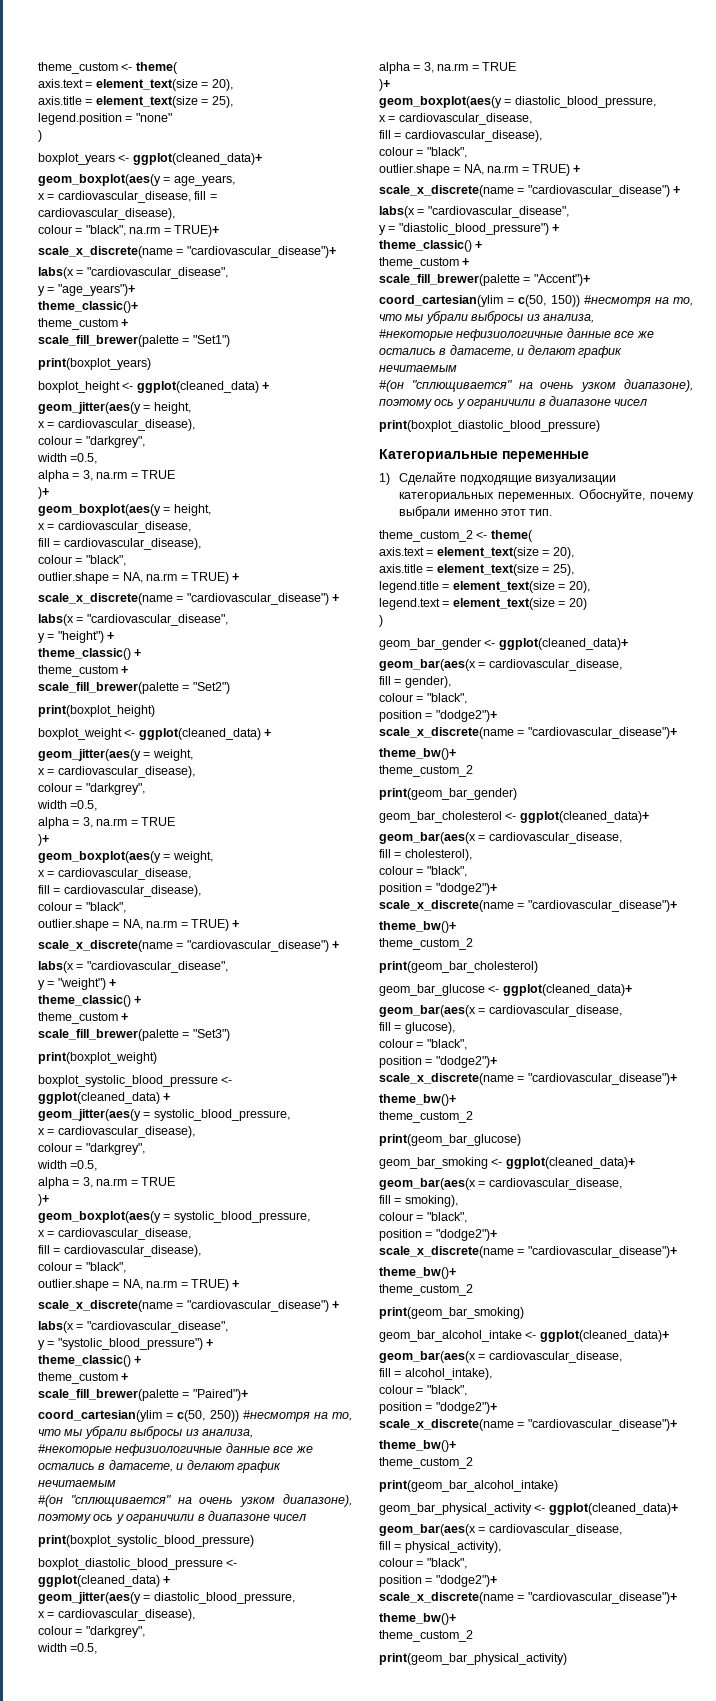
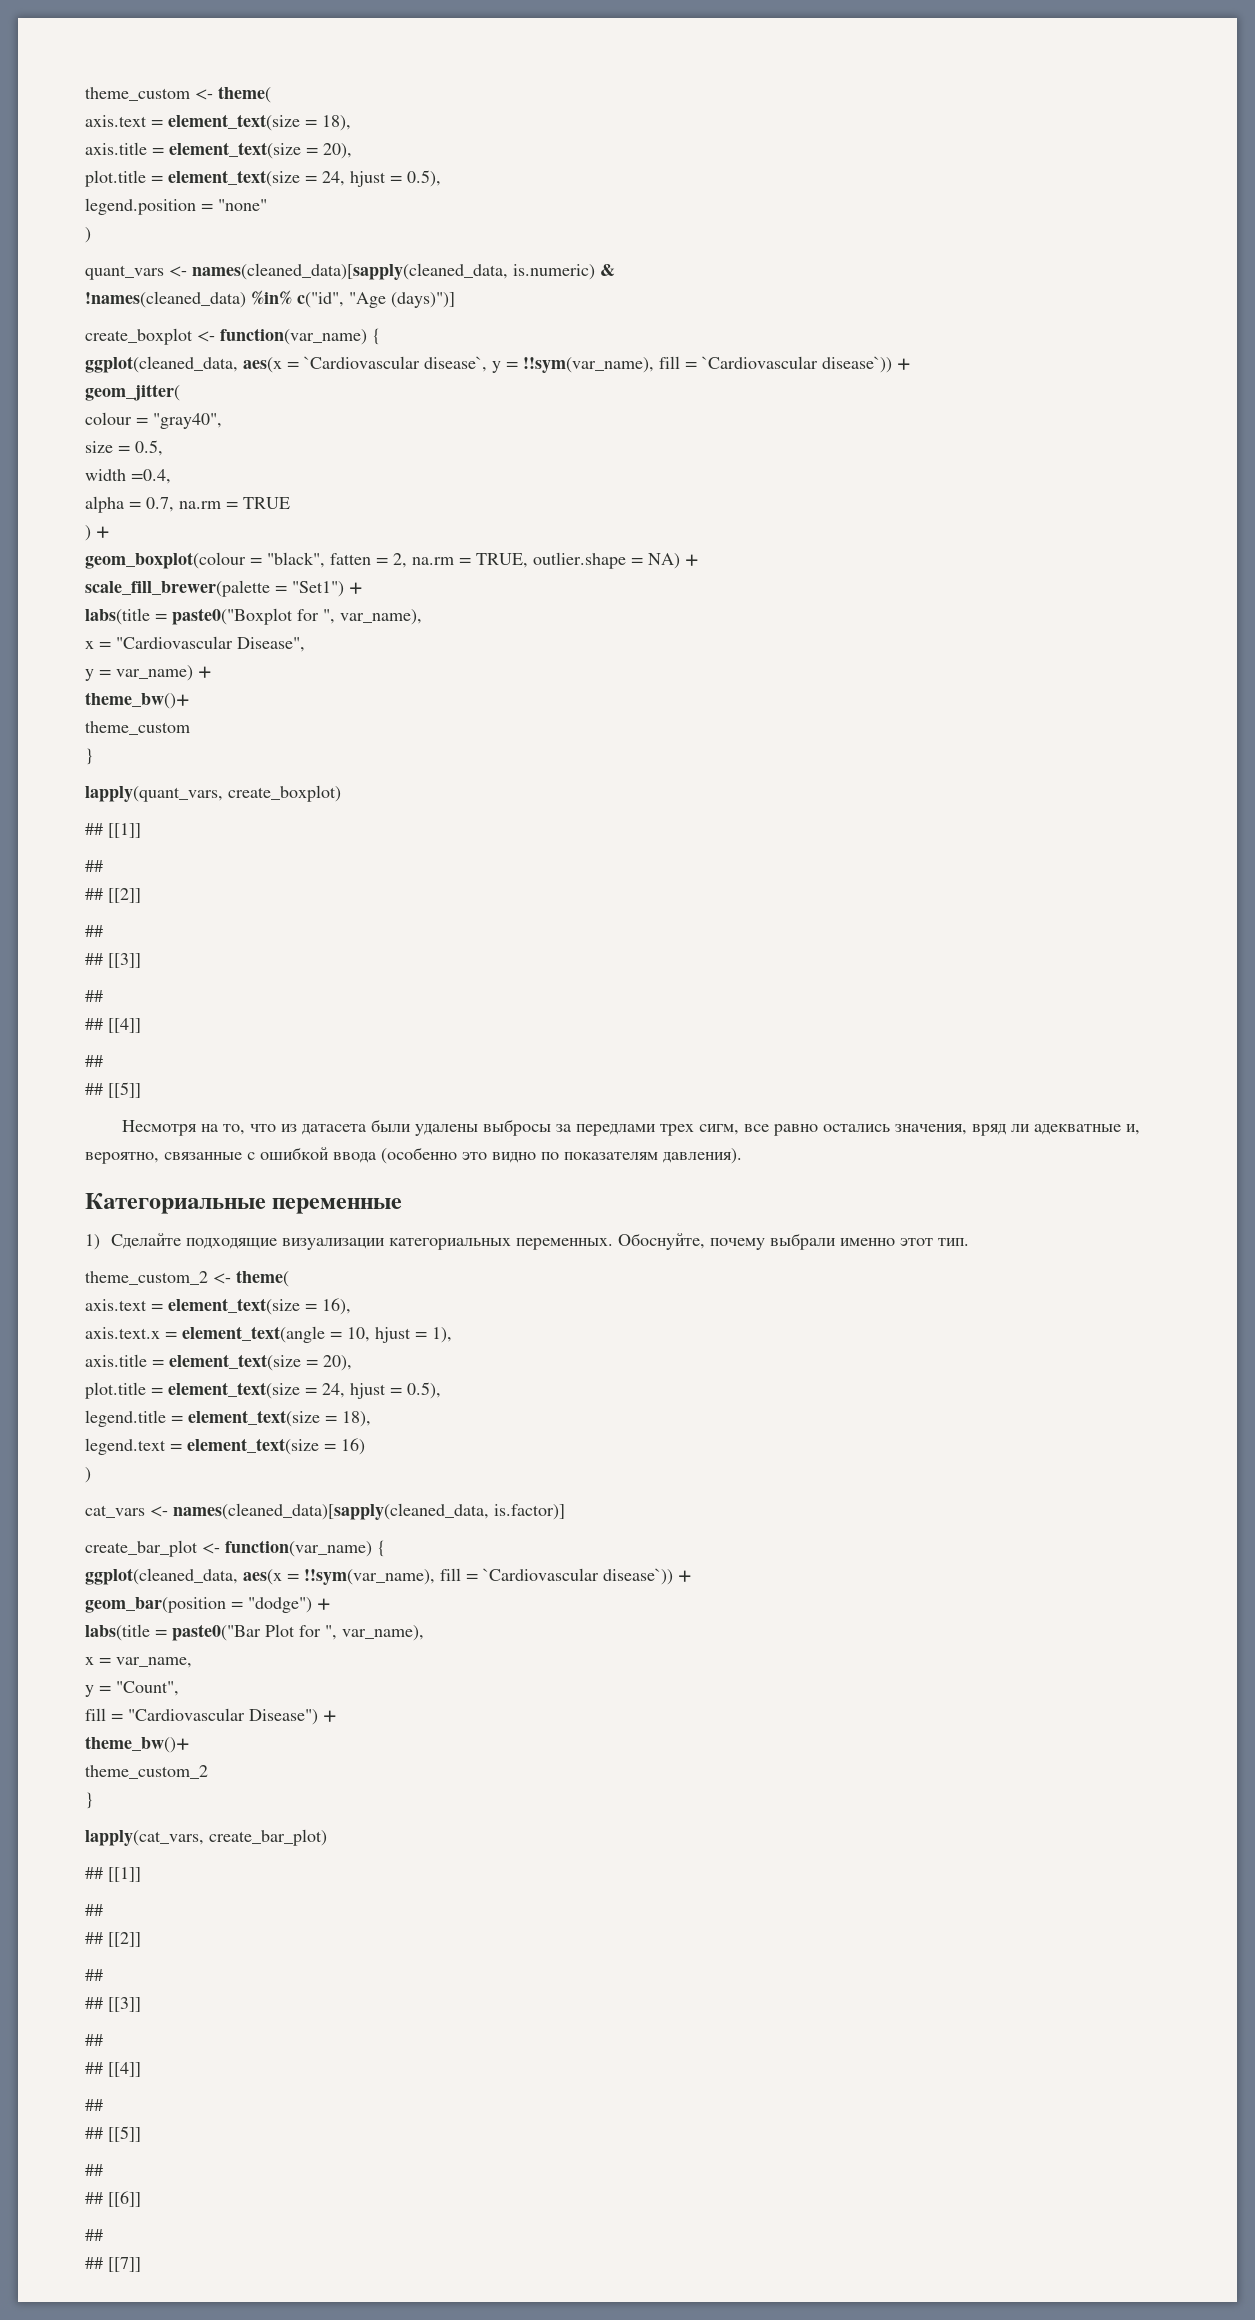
[211,79,233,91] [38,96,233,108] [38,113,172,125] [38,130,42,142] [38,153,262,165] [38,174,235,186] [38,191,217,203] [38,208,175,220] [38,225,219,237] [38,246,336,258] [38,267,228,279] [38,284,135,296] [38,301,138,313] [38,318,129,330] [38,335,230,347] [38,358,151,370] [38,381,270,393] [38,402,191,414] [38,419,195,431] [38,436,145,448] [37,453,98,464] [38,470,175,482] [38,487,49,499] [38,504,211,516] [38,521,191,533] [38,538,201,550] [38,555,126,566] [38,572,240,584] [38,593,340,605] [38,614,228,626] [38,631,115,643] [38,648,142,660] [38,665,129,677] [38,682,230,694] [38,705,155,717] [38,728,272,740] [38,749,193,761] [38,766,195,778] [38,783,145,795] [37,800,98,811] [38,817,175,829] [38,834,49,846] [38,851,213,863] [38,868,191,880] [38,885,201,897] [38,902,126,913] [38,919,240,931] [38,940,340,952] [38,961,228,973] [38,978,117,990] [38,995,142,1007] [38,1012,129,1024] [38,1029,230,1041] [38,1052,157,1064] [38,1075,233,1087] [38,1092,171,1104] [38,1109,290,1121] [38,1126,195,1138] [38,1143,145,1155] [37,1160,98,1171] [38,1177,175,1189] [38,1194,49,1206] [38,1211,310,1223] [38,1228,191,1240] [38,1245,201,1257] [38,1262,126,1273] [38,1279,240,1291] [38,1300,340,1312] [38,1321,228,1333] [38,1338,214,1350] [38,1355,142,1367] [38,1372,129,1384] [38,1389,248,1401] [38,1410,352,1422] [38,1426,253,1439] [38,1443,313,1456] [38,1460,281,1473] [38,1480,116,1487] [38,1494,353,1507] [38,1511,307,1524] [38,1535,254,1547] [38,1558,238,1570] [38,1575,171,1587] [38,1592,295,1604] [38,1609,195,1621] [38,1626,145,1638] [37,1643,98,1654] [379,62,516,74] [379,79,390,91] [379,96,656,108] [379,113,532,125] [379,130,542,142] [379,147,467,158] [379,164,581,176] [379,185,681,197] [379,206,569,218] [379,223,560,235] [379,240,483,252] [379,257,470,269] [379,274,590,286] [379,295,693,307] [379,311,594,324] [379,328,654,341] [379,345,622,358] [379,365,457,372] [379,379,693,392] [379,396,648,409] [379,420,600,432] 20), // axis.title = element_text(size = 25), // legend.position = "none" // ) // boxplot_years <- ggplot(cleaned_data)+ // geom_boxplot(aes(y = age_years, // x = cardiovascular_disease, fill = cardiovascular_disease), // colour = "black", na.rm = TRUE)+ // scale_x_discrete(name = "cardiovascular_disease")+ // labs(x = "cardiovascular_disease", // y = "age_years")+ // theme_classic()+ // theme_custom + // scale_fill_brewer(palette = "Set1") // print(boxplot_years) // boxplot_height <- ggplot(cleaned_data) + // geom_jitter(aes(y = height, // x = cardiovascular_disease), // colour = "darkgrey", // width =0.5, // alpha = 3, na.rm = TRUE // )+ // geom_boxplot(aes(y = height, // x = cardiovascular_disease, // fill = cardiovascular_disease), // colour = "black", // outlier.shape = NA, na.rm = TRUE) + // scale_x_discrete(name = "cardiovascular_disease") + // labs(x = "cardiovascular_disease", // y = "height") + // theme_classic() + // theme_custom + // scale_fill_brewer(palette = "Set2") // print(boxplot_height) // boxplot_weight <- ggplot(cleaned_data) + // geom_jitter(aes(y = weight, // x = cardiovascular_disease), // colour = "darkgrey", // width =0.5, // alpha = 3, na.rm = TRUE // )+ // geom_boxplot(aes(y = weight, // x = cardiovascular_disease, // fill = cardiovascular_disease), // colour = "black", // outlier.shape = NA, na.rm = TRUE) + // scale_x_discrete(name = "cardiovascular_disease") + // labs(x = "cardiovascular_disease", // y = "weight") + // theme_classic() + // theme_custom + // scale_fill_brewer(palette = "Set3") // print(boxplot_weight) // boxplot_systolic_blood_pressure <- ggplot(cleaned_data) + // geom_jitter(aes(y = systolic_blood_pressure, // x = cardiovascular_disease), // colour = "darkgrey", // width =0.5, // alpha = 3, na.rm = TRUE // )+ // geom_boxplot(aes(y = systolic_blood_pressure, // x = cardiovascular_disease, // fill = cardiovascular_disease), // colour = "black", // outlier.shape = NA, na.rm = TRUE) + // scale_x_discrete(name = "cardiovascular_disease") + // labs(x = "cardiovascular_disease", // y = "systolic_blood_pressure") + // theme_classic() + // theme_custom + // scale_fill_brewer(palette = "Paired")+ // coord_cartesian(ylim = c(50, 250)) #несмотря на то, что мы убрали выбросы из анализа, // #некоторые нефизиологичные данные все же остались в датасете, и делают график нечитаемым // #(он "сплющивается" на очень узком диапазоне), поэтому ось y ограничили в диапазоне чисел // print(boxplot_systolic_blood_pressure) // boxplot_diastolic_blood_pressure <- ggplot(cleaned_data) + // geom_jitter(aes(y = diastolic_blood_pressure, // x = cardiovascular_disease), // colour = "darkgrey", // width =0.5, // alpha = 3, na.rm = TRUE // )+ // geom_boxplot(aes(y = diastolic_blood_pressure, // x = cardiovascular_disease, // fill = cardiovascular_disease), // colour = "black", // outlier.shape = NA, na.rm = TRUE) + // scale_x_discrete(name = "cardiovascular_disease") + // labs(x = "cardiovascular_disease", // y = "diastolic_blood_pressure") + // theme_classic() + // theme_custom + // scale_fill_brewer(palette = "Accent")+ // coord_cartesian(ylim = c(50, 150)) #несмотря на то, что мы убрали выбросы из анализа, // #некоторые нефизиологичные данные все же остались в датасете, и делают график нечитаемым // #(он "сплющивается" на очень узком диапазоне), поэтому ось y ограничили в диапазоне чисел // print(boxplot_diastolic_blood_pressure) -> [322,115,351,131] [85,142,352,159] [85,170,441,187] [85,198,267,215] [85,227,91,243] [85,263,615,280] [85,290,455,308] [85,328,381,345] [85,356,911,373] [85,384,180,401] [85,412,222,429] [85,440,163,456] [85,469,171,484] [85,496,290,513] [85,525,110,541] [85,552,699,569] [85,580,363,597] [85,608,422,625] [85,636,305,652] [85,665,212,681] [85,692,190,709] [85,721,190,735] [85,748,94,765] [85,785,341,802] [85,823,141,838] [85,860,103,872] [85,888,141,903] [85,925,103,937] [85,953,141,968] [85,990,103,1002] [85,1018,141,1033] [85,1055,103,1067] [85,1082,141,1098] [121,1119,1141,1136] [85,1147,742,1164] 18), // axis.title = element_text(size = 20), // plot.title = element_text(size = 24, hjust = 0.5), // legend.position = "none" // ) // quant_vars <- names(cleaned_data)[sapply(cleaned_data, is.numeric) & // !names(cleaned_data) %in% c("id", "Age (days)")] // create_boxplot <- function(var_name) { // ggplot(cleaned_data, aes(x = `Cardiovascular disease`, y = !!sym(var_name), fill = `Cardiovascular disease`)) + // geom_jitter( // colour = "gray40", // size = 0.5, // width =0.4, // alpha = 0.7, na.rm = TRUE // ) + // geom_boxplot(colour = "black", fatten = 2, na.rm = TRUE, outlier.shape = NA) + // scale_fill_brewer(palette = "Set1") + // labs(title = paste0("Boxplot for ", var_name), // x = "Cardiovascular Disease", // y = var_name) + // theme_bw()+ // theme_custom // } // lapply(quant_vars, create_boxplot) // ## [[1]] // ## // ## [[2]] // ## // ## [[3]] // ## // ## [[4]] // ## // ## [[5]] // Несмотря на то, что из датасета были удалены выбросы за передлами трех сигм, все равно остались значения, вряд ли адекватные и, вероятно, связанные с ошибкой ввода (особенно это видно по показателям давления).
[552,547,574,559] [379,564,574,576] 20), // axis.title = element_text(size = 25), -> [322,1298,351,1315] [85,1326,452,1343] [85,1354,352,1371] [85,1382,441,1399] 16), // axis.text.x = element_text(angle = 10, hjust = 1), // axis.title = element_text(size = 20), // plot.title = element_text(size = 24, hjust = 0.5),
[568,581,590,593] 20), -> [342,1411,371,1427] 18),
[568,598,587,610] [379,615,383,627] [379,638,628,650] [379,659,622,671] [379,676,451,688] [379,693,467,704] [379,710,497,722] [379,727,677,739] [379,748,456,760] [379,765,473,777] [379,788,517,800] [379,811,649,823] [379,832,622,844] [379,849,472,861] [379,866,467,877] [379,883,497,895] [379,900,677,912] [379,921,456,933] [379,938,473,950] [379,961,538,973] [379,984,632,996] [379,1005,622,1017] [379,1022,455,1034] [379,1039,467,1050] [379,1056,497,1068] [379,1073,677,1085] [379,1094,456,1106] [379,1111,473,1123] [379,1134,521,1146] [379,1157,635,1169] [379,1178,622,1190] [379,1195,458,1207] [379,1212,467,1223] [379,1229,497,1241] [379,1246,677,1258] [379,1267,456,1279] [379,1284,473,1296] [379,1307,524,1319] [379,1330,669,1342] [379,1351,622,1363] [379,1368,492,1380] [379,1385,467,1396] [379,1402,497,1414] [379,1419,677,1431] [379,1440,456,1452] [379,1457,473,1469] [379,1480,558,1492] [379,1503,678,1515] [379,1524,622,1536] [379,1541,501,1553] [379,1558,467,1569] [379,1575,497,1587] [379,1592,677,1604] [379,1613,456,1625] [379,1630,473,1642] [379,1653,567,1665] 20) // ) // geom_bar_gender <- ggplot(cleaned_data)+ // geom_bar(aes(x = cardiovascular_disease, // fill = gender), // colour = "black", // position = "dodge2")+ // scale_x_discrete(name = "cardiovascular_disease")+ // theme_bw()+ // theme_custom_2 // print(geom_bar_gender) // geom_bar_cholesterol <- ggplot(cleaned_data)+ // geom_bar(aes(x = cardiovascular_disease, // fill = cholesterol), // colour = "black", // position = "dodge2")+ // scale_x_discrete(name = "cardiovascular_disease")+ // theme_bw()+ // theme_custom_2 // print(geom_bar_cholesterol) // geom_bar_glucose <- ggplot(cleaned_data)+ // geom_bar(aes(x = cardiovascular_disease, // fill = glucose), // colour = "black", // position = "dodge2")+ // scale_x_discrete(name = "cardiovascular_disease")+ // theme_bw()+ // theme_custom_2 // print(geom_bar_glucose) // geom_bar_smoking <- ggplot(cleaned_data)+ // geom_bar(aes(x = cardiovascular_disease, // fill = smoking), // colour = "black", // position = "dodge2")+ // scale_x_discrete(name = "cardiovascular_disease")+ // theme_bw()+ // theme_custom_2 // print(geom_bar_smoking) // geom_bar_alcohol_intake <- ggplot(cleaned_data)+ // geom_bar(aes(x = cardiovascular_disease, // fill = alcohol_intake), // colour = "black", // position = "dodge2")+ // scale_x_discrete(name = "cardiovascular_disease")+ // theme_bw()+ // theme_custom_2 // print(geom_bar_alcohol_intake) // geom_bar_physical_activity <- ggplot(cleaned_data)+ // geom_bar(aes(x = cardiovascular_disease, // fill = physical_activity), // colour = "black", // position = "dodge2")+ // scale_x_discrete(name = "cardiovascular_disease")+ // theme_bw()+ // theme_custom_2 // print(geom_bar_physical_activity) -> [341,1438,365,1455] [85,1467,91,1483] [85,1503,565,1520] [85,1540,386,1557] [85,1568,692,1585] [85,1597,331,1613] [85,1624,424,1641] [85,1657,192,1668] [85,1681,179,1697] [85,1708,337,1725] [85,1736,190,1753] [85,1765,208,1779] [85,1792,94,1809] [85,1829,327,1846] [85,1867,141,1882] [85,1904,103,1916] [85,1932,141,1947] [85,1969,103,1981] [85,1997,141,2012] [85,2034,103,2046] [85,2062,141,2077] [85,2099,103,2111] [85,2126,141,2142] [85,2164,103,2176] [85,2191,141,2207] [85,2229,103,2241] [85,2257,141,2272] 16) // ) // cat_vars <- names(cleaned_data)[sapply(cleaned_data, is.factor)] // create_bar_plot <- function(var_name) { // ggplot(cleaned_data, aes(x = !!sym(var_name), fill = `Cardiovascular disease`)) + // geom_bar(position = "dodge") + // labs(title = paste0("Bar Plot for ", var_name), // x = var_name, // y = "Count", // fill = "Cardiovascular Disease") + // theme_bw()+ // theme_custom_2 // } // lapply(cat_vars, create_bar_plot) // ## [[1]] // ## // ## [[2]] // ## // ## [[3]] // ## // ## [[4]] // ## // ## [[5]] // ## // ## [[6]] // ## // ## [[7]]

